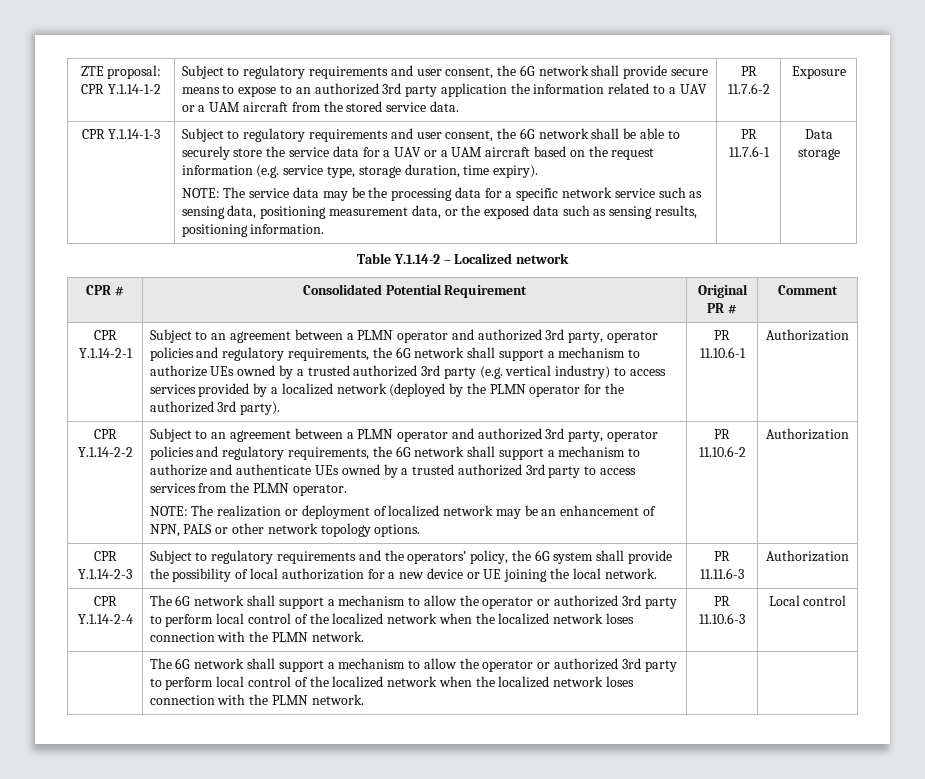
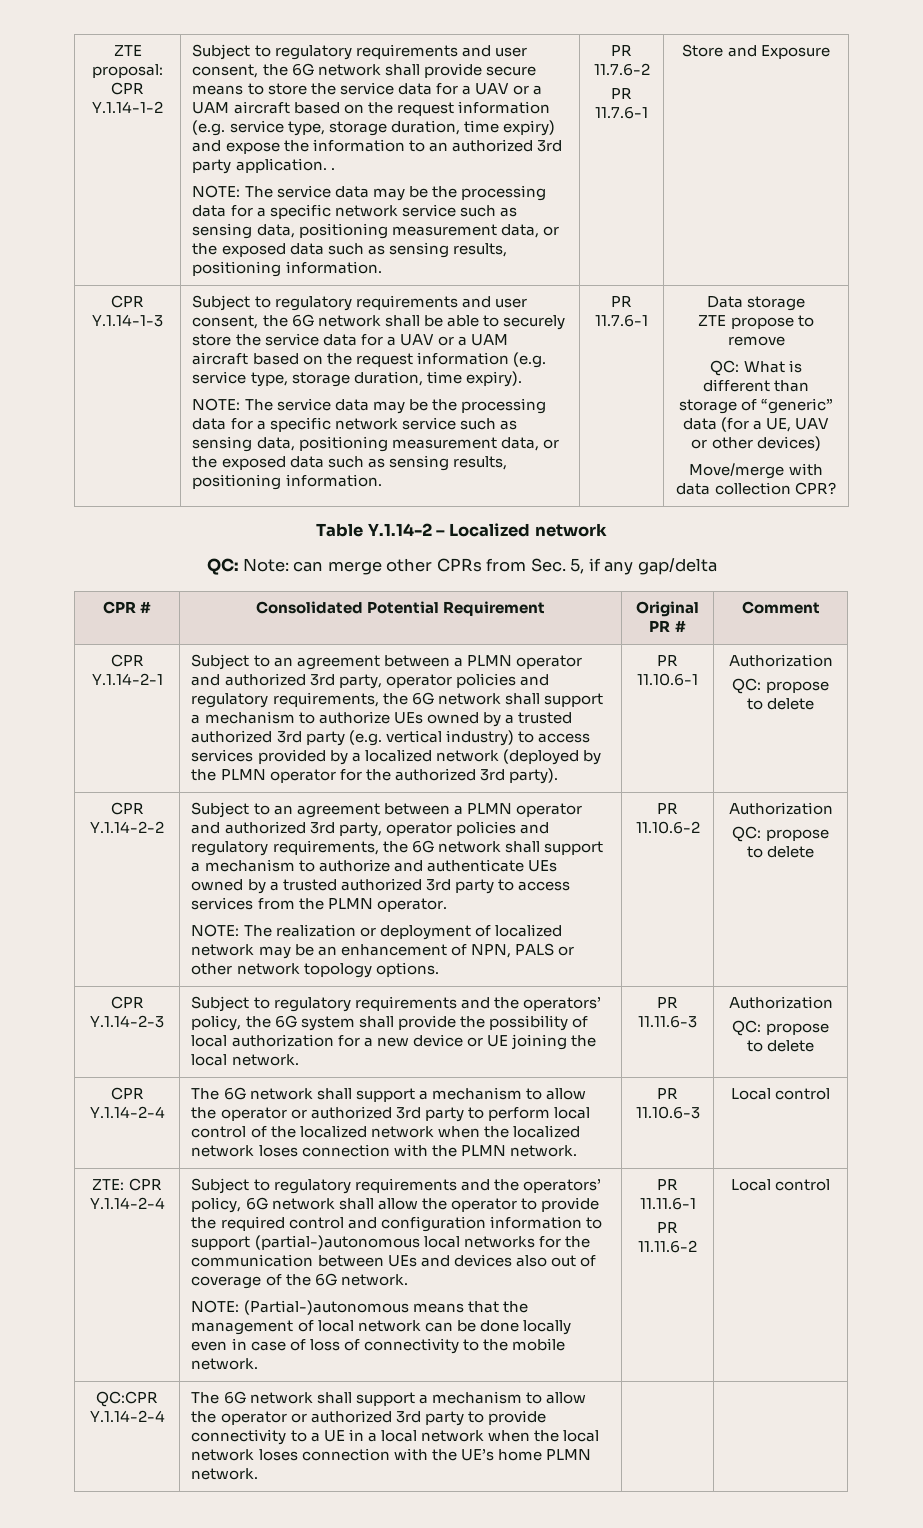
[238,83,707,97] [181,101,459,112] [740,66,757,76] [727,83,770,94] expose to an authorized 3rd party application the information related to a UAV or a UAM aircraft from the stored service data. | PR 11.7.6-2 | -> [267,82,542,95] [192,101,550,116] [192,120,555,136] [192,139,562,154] [192,158,335,174] [192,185,546,201] [192,204,517,219] [192,223,559,239] [192,242,507,258] [192,261,382,277] [611,45,632,56] [593,63,650,76] [611,88,632,99] [595,106,648,119] [682,44,757,57] store the service data for a UAV or a UAM aircraft based on the request information (e.g. service type, storage duration, time expiry) and expose the information to an authorized 3rd party application. . // NOTE: The service data may be the processing data for a specific network service such as sensing data, positioning measurement data, or the exposed data such as sensing results, positioning information. | PR 11.7.6-2 // PR 11.7.6-1 | Store and
(840, 154) none -> [698,315,814,329] [727,336,785,346] [710,360,802,376] [702,379,810,392] [678,398,834,414] [682,417,830,432] [691,436,821,451] [689,463,823,479] [676,482,836,495] // ZTE propose to remove // QC: What is different than storage of “generic” data (for a UE, UAV or other devices) // Move/merge with data collection CPR?
(570, 258) none -> [206,558,717,575] // QC: Note: can merge other CPRs from Sec. 5, if any gap/delta
(849, 335) none -> [732,678,829,694] [746,698,815,710] // QC: propose to delete
(849, 434) none -> [732,826,829,842] [746,846,815,858] // QC: propose to delete
(849, 556) none -> [732,1020,829,1036] [746,1040,815,1052] // QC: propose to delete
(847, 600) none -> [92,1178,162,1191] [89,1197,165,1209] [191,1178,601,1194] [191,1197,599,1213] [191,1216,602,1232] [191,1235,590,1250] [191,1254,596,1267] [191,1273,408,1289] [191,1300,528,1315] [191,1320,571,1335] [191,1338,565,1354] [191,1358,259,1370] [657,1179,678,1190] [639,1197,696,1210] [657,1222,678,1233] [638,1240,697,1253] [730,1179,831,1191] [96,1391,158,1407] [89,1410,165,1422] ZTE: CPR Y.1.14-2-4 | Subject to regulatory requirements and the operators’ policy, 6G network shall allow the operator to provide the required control and configuration information to support (partial-)autonomous local networks for the communication between UEs and devices also out of coverage of the 6G network. // NOTE: (Partial-)autonomous means that the management of local network can be done locally even in case of loss of connectivity to the mobile network. | PR 11.11.6-1 // PR 11.11.6-2 | Local control // QC:CPR Y.1.14-2-4
[165,676,634,690] [149,694,269,705] perform local control of the localized network when the localized network loses connection with the -> [487,1410,546,1425] [191,1429,599,1445] [191,1448,542,1461] provide connectivity to a UE in a local network when the local network loses connection with the UE’s home

